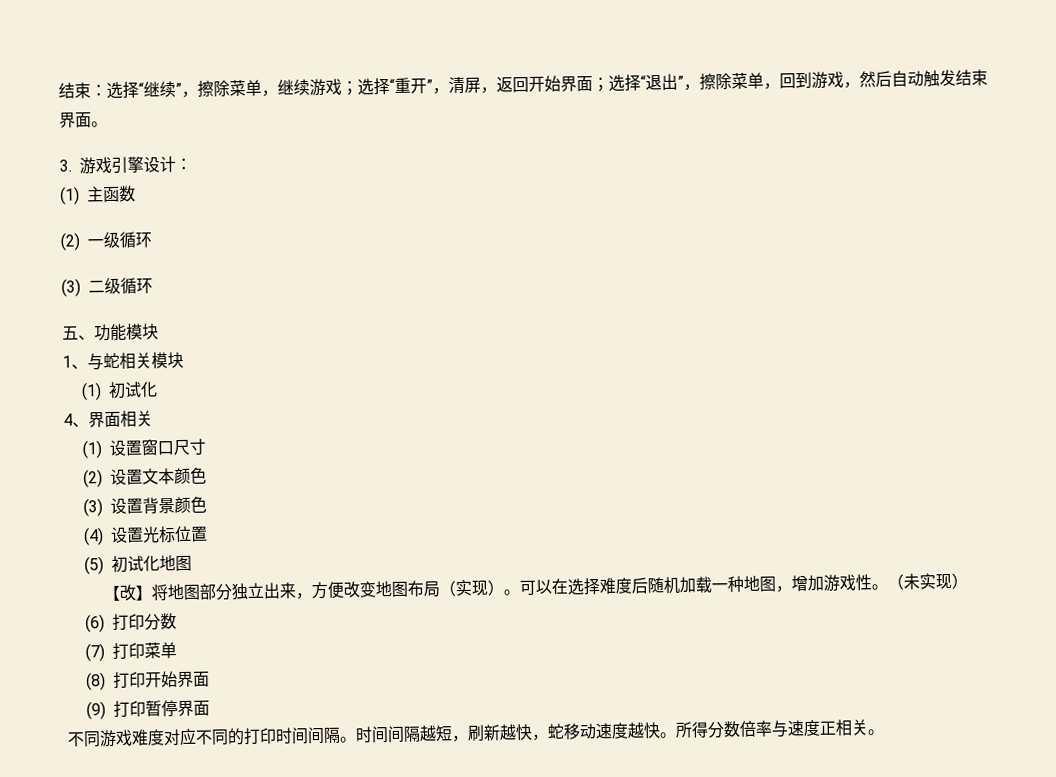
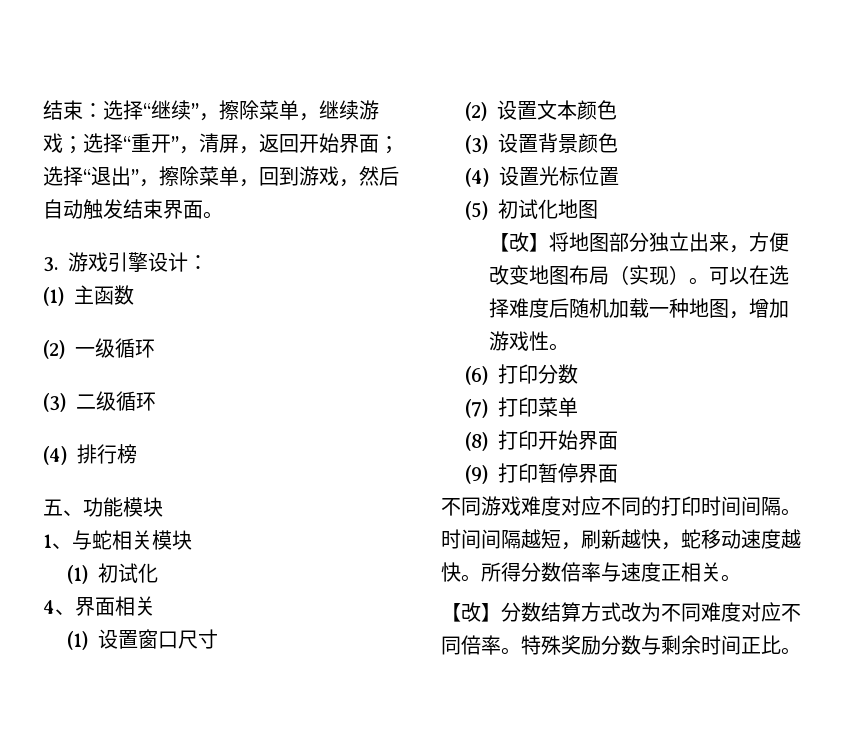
(153, 286) none -> [43,444,137,465] // (4)排行榜
[887,572,969,590] （未实现） -> (569, 347) none
(884, 732) none -> [441,602,801,622] [441,635,801,655] // 【改】分数结算方式改为不同难度对应不同倍率。特殊奖励分数与剩余时间正比。

